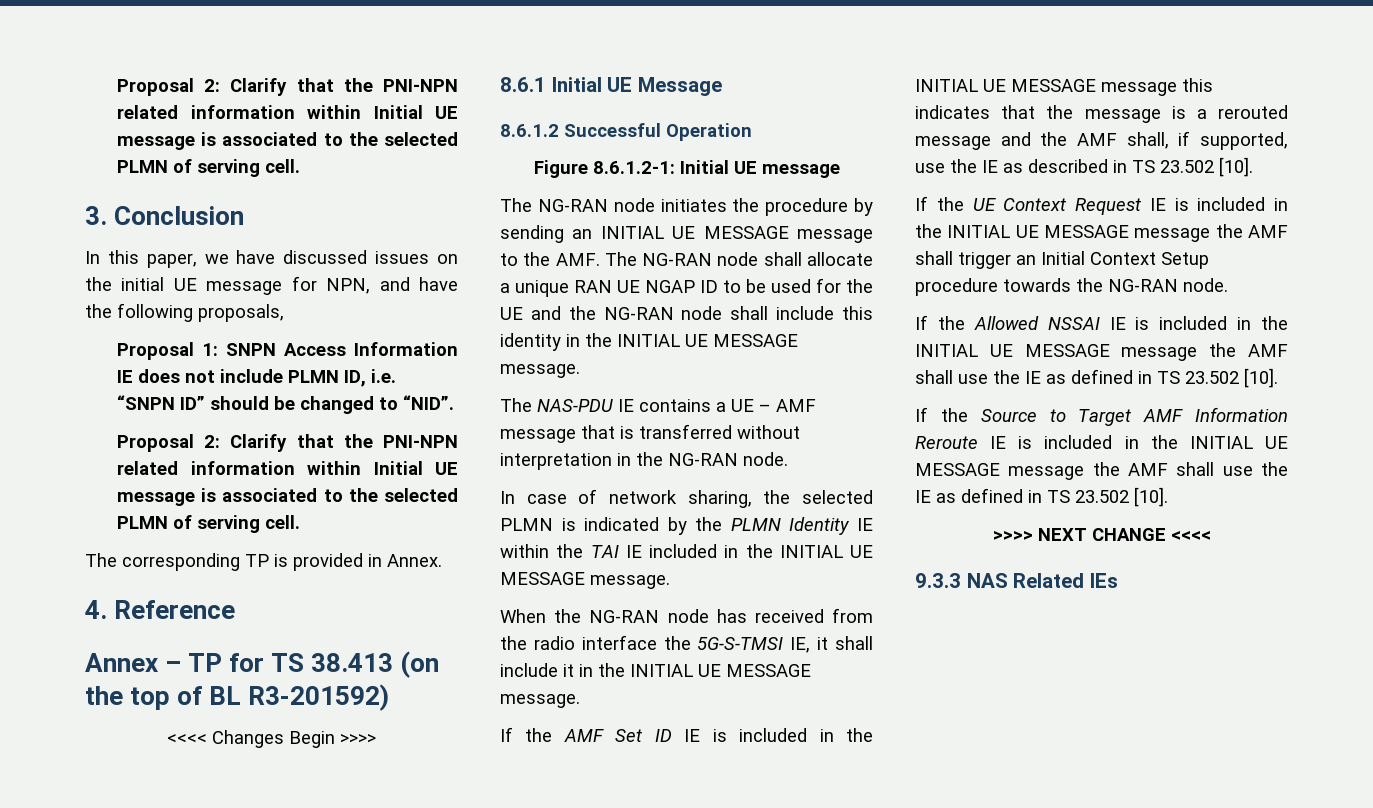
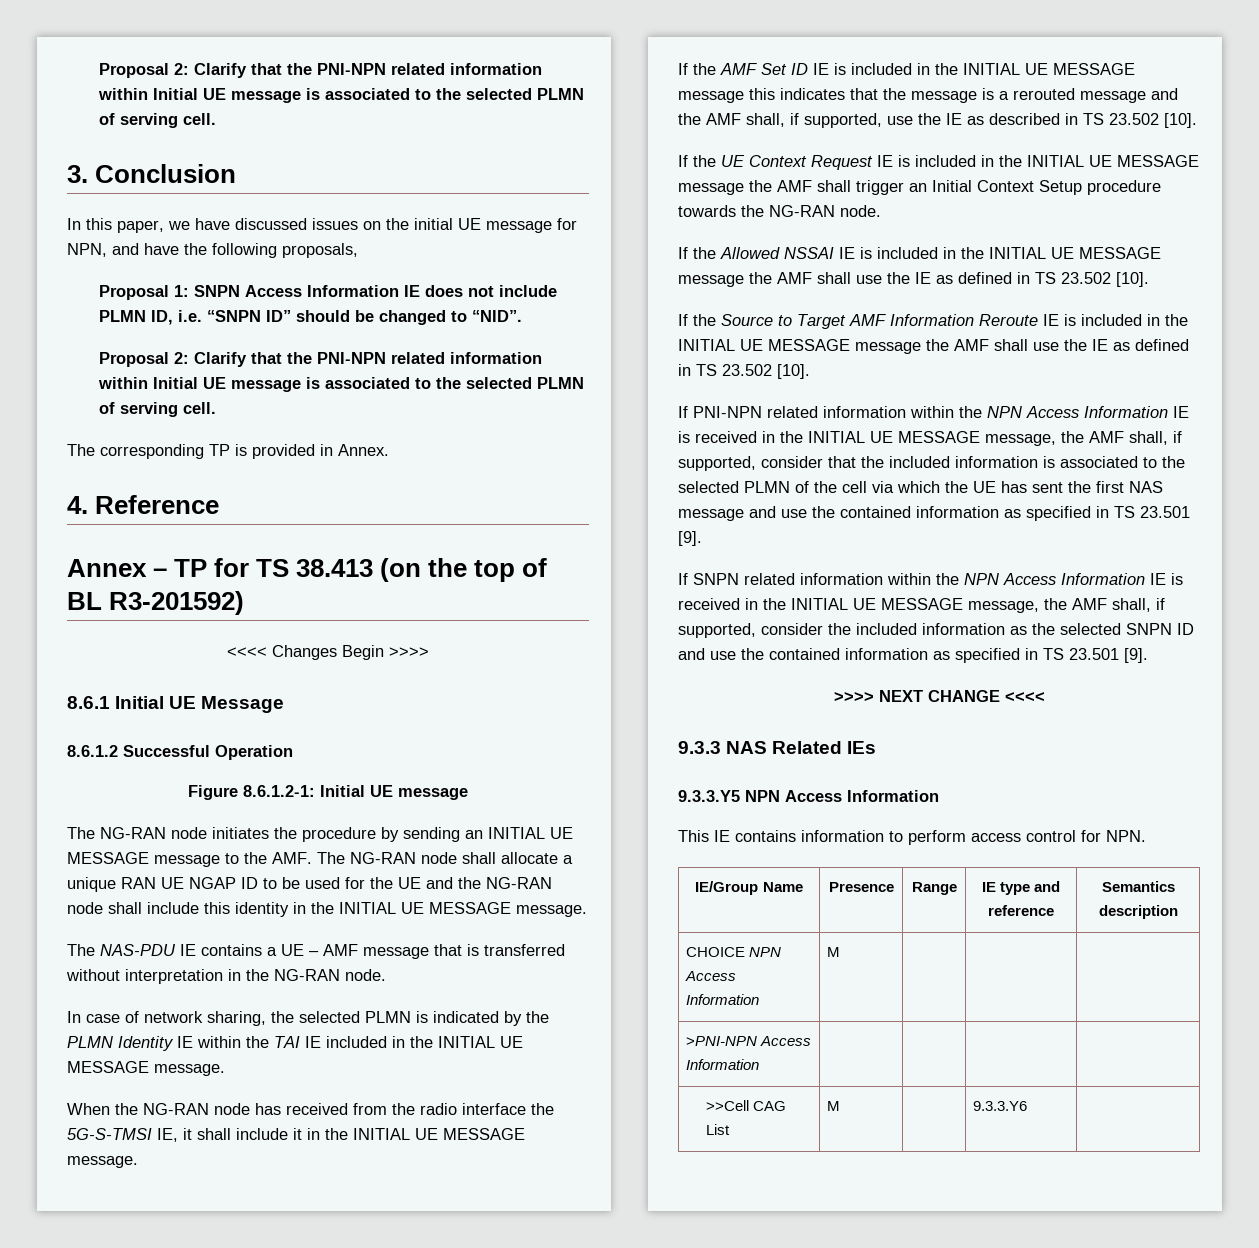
(1168, 497) none -> [678,406,1189,418] [678,431,1182,446] [678,456,1185,471] [678,481,1163,493] [678,506,1190,521] [678,531,702,546] [678,573,1183,585] [678,598,1165,613] [678,623,1194,638] [678,648,1148,663] // If PNI-NPN related information within the NPN Access Information IE is received in the INITIAL UE MESSAGE message, the AMF shall, if supported, consider that the included information is associated to the selected PLMN of the cell via which the UE has sent the first NAS message and use the contained information as specified in TS 23.501 [9]. // If SNPN related information within the NPN Access Information IE is received in the INITIAL UE MESSAGE message, the AMF shall, if supported, consider the included information as the selected SNPN ID and use the contained information as specified in TS 23.501 [9].
(1118, 580) none -> [678,790,939,802] [678,830,1146,845] [695,881,803,895] [828,882,894,892] [911,882,957,895] [981,881,1061,895] [988,905,1054,916] [1101,881,1175,892] [1098,905,1178,919] [686,947,782,957] [685,971,737,981] [686,994,760,1005] [827,947,841,957] [686,1036,812,1046] [686,1059,760,1070] [705,1100,786,1111] [705,1124,730,1135] [827,1101,841,1111] [973,1101,1028,1111] // 9.3.3.Y5 NPN Access Information // This IE contains information to perform access control for NPN. // IE/Group Name | Presence | Range | IE type and reference | Semantics description // CHOICE NPN Access Information | M | | | // >PNI-NPN Access Information | | | | // >>Cell CAG List | M | | 9.3.3.Y6 |

